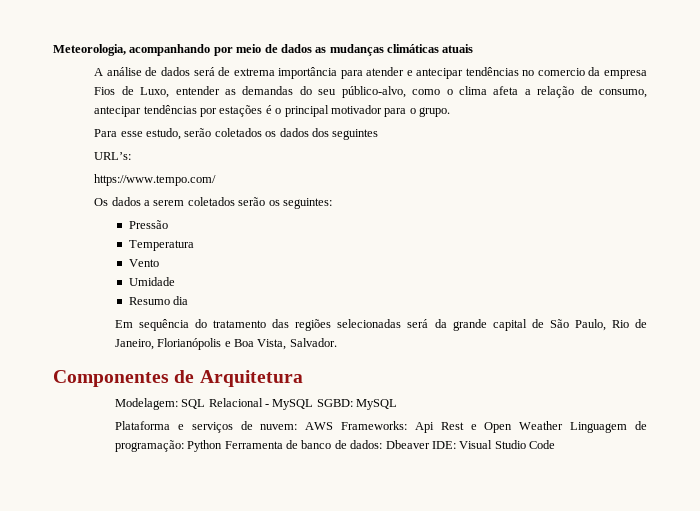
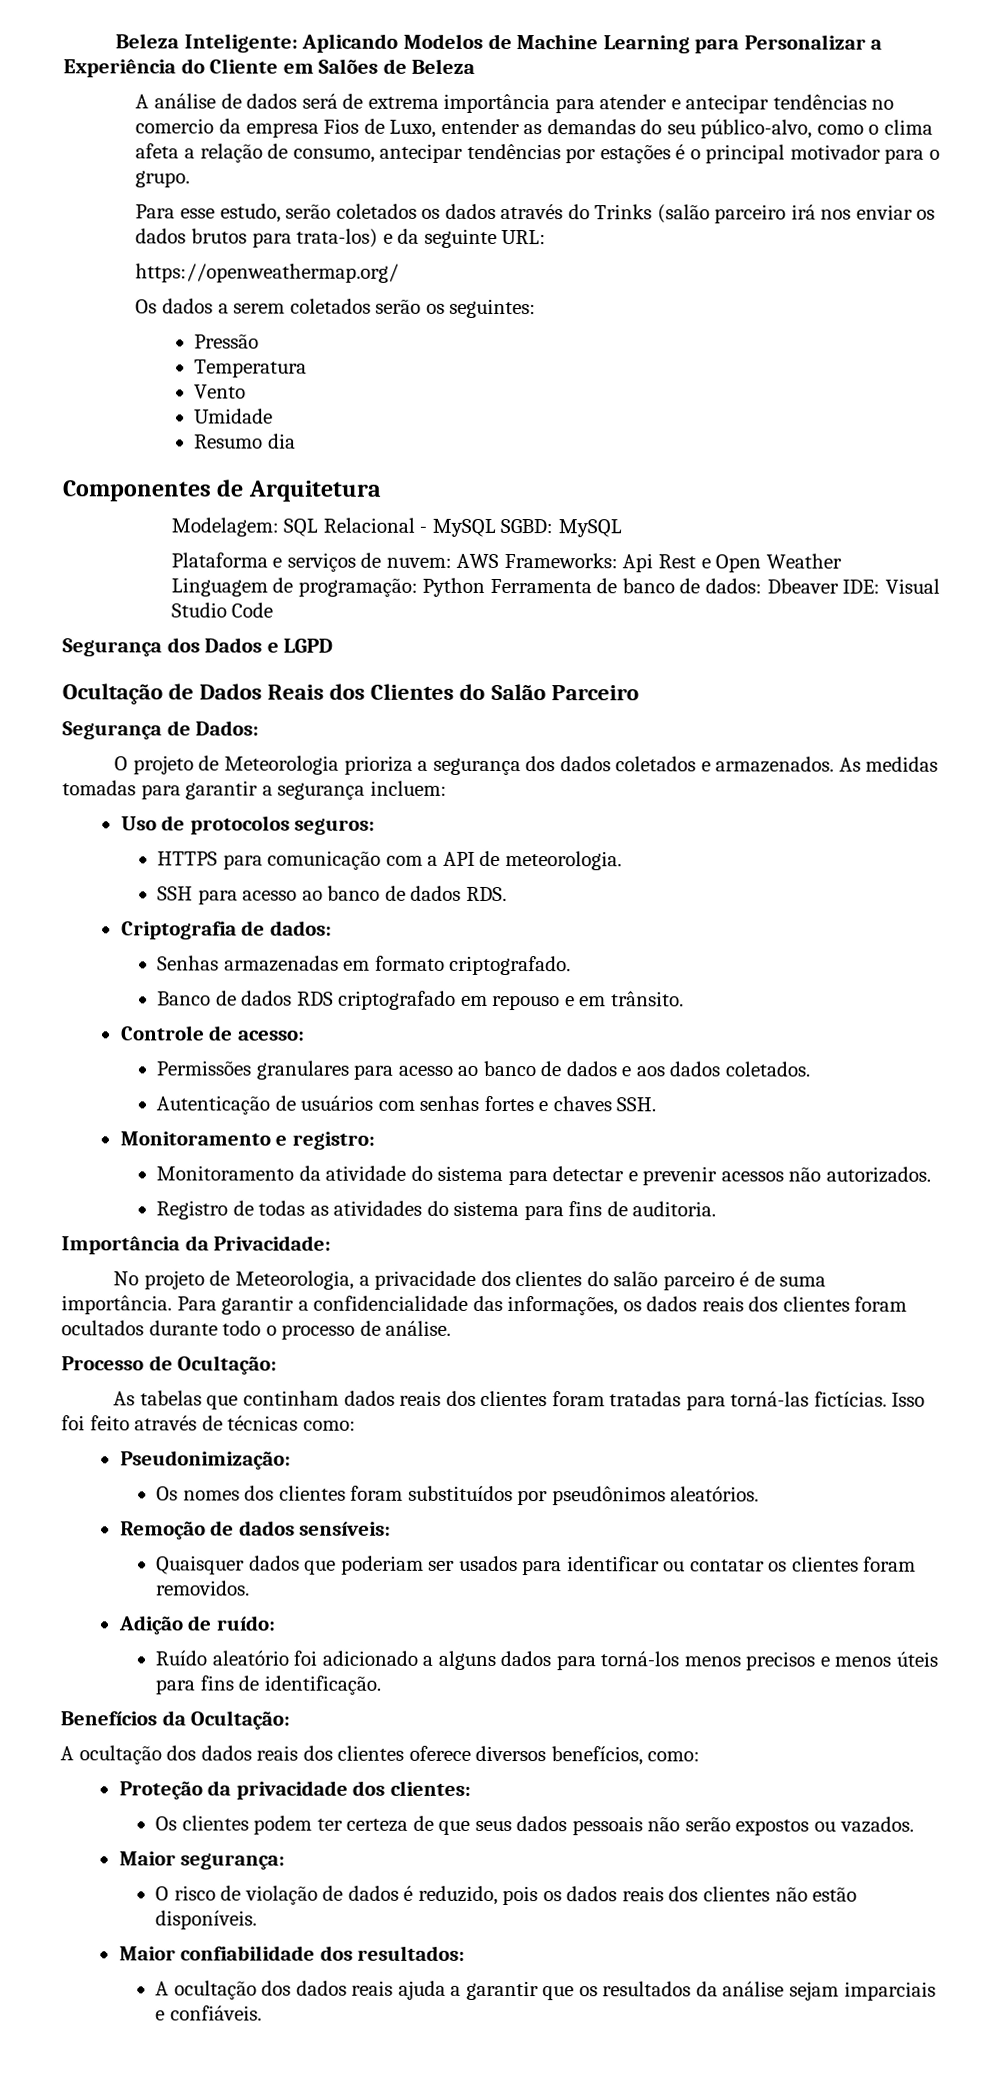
[53,44,474,56] Meteorologia, acompanhando por meio de dados as mudanças climáticas atuais -> [115,33,883,54] [63,58,476,78] Beleza Inteligente: Aplicando Modelos de Machine Learning para Personalizar a Experiência do Cliente em Salões de Beleza
[311,128,379,140] [94,152,132,160] [94,174,217,186] dos seguintes // URL’s: // https://www.tempo.com/ -> [500,203,936,224] [135,228,547,248] [135,263,400,283] através do Trinks (salão parceiro irá nos enviar os dados brutos para trata-los) e da seguinte URL: // https://openweathermap.org/
[114,319,647,331] [114,338,337,350] // Em sequência do tratamento das regiões selecionadas será da grande capital de São Paulo, Rio de Janeiro, Florianópolis e Boa Vista, Salvador. -> (296, 441) none
(556, 444) none -> [62,637,334,657] [62,683,639,705] [62,720,260,740] [114,755,939,776] [62,780,447,800] [120,815,376,835] [157,850,622,871] [157,885,507,905] [120,920,332,940] [157,955,572,976] [157,990,684,1011] [120,1025,305,1041] [156,1060,810,1080] [156,1095,657,1115] [119,1131,375,1150] [156,1165,931,1186] [156,1200,717,1221] [61,1235,332,1255] [113,1270,827,1291] [61,1295,908,1316] [61,1320,452,1340] [61,1355,278,1375] [113,1390,926,1411] [61,1415,356,1431] [119,1450,291,1470] [156,1485,760,1506] [119,1520,392,1540] [156,1555,917,1576] [156,1580,251,1596] [117,1615,276,1635] [155,1650,938,1671] [155,1675,381,1695] [60,1710,291,1730] [60,1745,701,1766] [118,1780,471,1800] [155,1815,914,1836] [118,1851,286,1870] [155,1885,858,1906] [155,1910,258,1930] [118,1945,466,1961] [155,1980,936,2001] [155,2005,262,2021] // Segurança dos Dados e LGPD // Ocultação de Dados Reais dos Clientes do Salão Parceiro // Segurança de Dados: // O projeto de Meteorologia prioriza a segurança dos dados coletados e armazenados. As medidas tomadas para garantir a segurança incluem: // Uso de protocolos seguros: // HTTPS para comunicação com a API de meteorologia. // SSH para acesso ao banco de dados RDS. // Criptografia de dados: // Senhas armazenadas em formato criptografado. // Banco de dados RDS criptografado em repouso e em trânsito. // Controle de acesso: // Permissões granulares para acesso ao banco de dados e aos dados coletados. // Autenticação de usuários com senhas fortes e chaves SSH. // Monitoramento e registro: // Monitoramento da atividade do sistema para detectar e prevenir acessos não autorizados. // Registro de todas as atividades do sistema para fins de auditoria. // Importância da Privacidade: // No projeto de Meteorologia, a privacidade dos clientes do salão parceiro é de suma importância. Para garantir a confidencialidade das informações, os dados reais dos clientes foram ocultados durante todo o processo de análise. // Processo de Ocultação: // As tabelas que continham dados reais dos clientes foram tratadas para torná-las fictícias. Isso foi feito através de técnicas como: // Pseudonimização: // Os nomes dos clientes foram substituídos por pseudônimos aleatórios. // Remoção de dados sensíveis: // Quaisquer dados que poderiam ser usados para identificar ou contatar os clientes foram removidos. // Adição de ruído: // Ruído aleatório foi adicionado a alguns dados para torná-los menos precisos e menos úteis para fins de identificação. // Benefícios da Ocultação: // A ocultação dos dados reais dos clientes oferece diversos benefícios, como: // Proteção da privacidade dos clientes: // Os clientes podem ter certeza de que seus dados pessoais não serão expostos ou vazados. // Maior segurança: // O risco de violação de dados é reduzido, pois os dados reais dos clientes não estão disponíveis. // Maior confiabilidade dos resultados: // A ocultação dos dados reais ajuda a garantir que os resultados da análise sejam imparciais e confiáveis.

